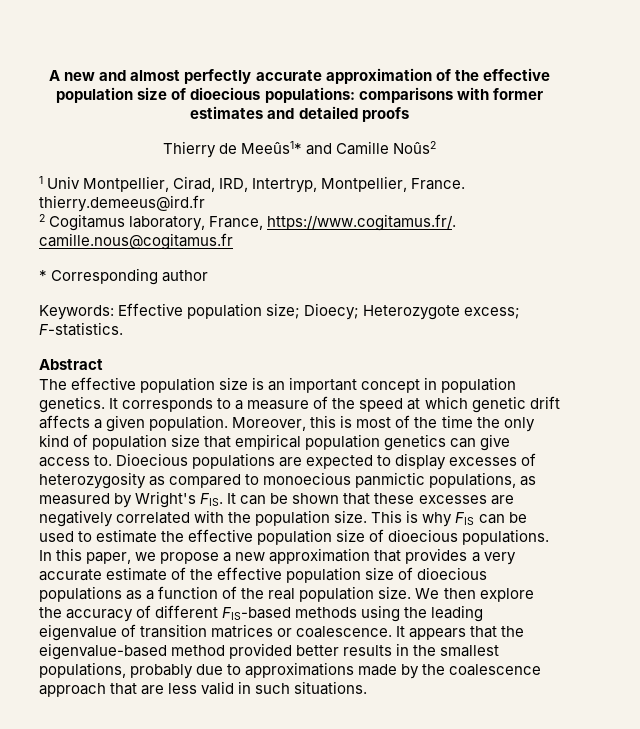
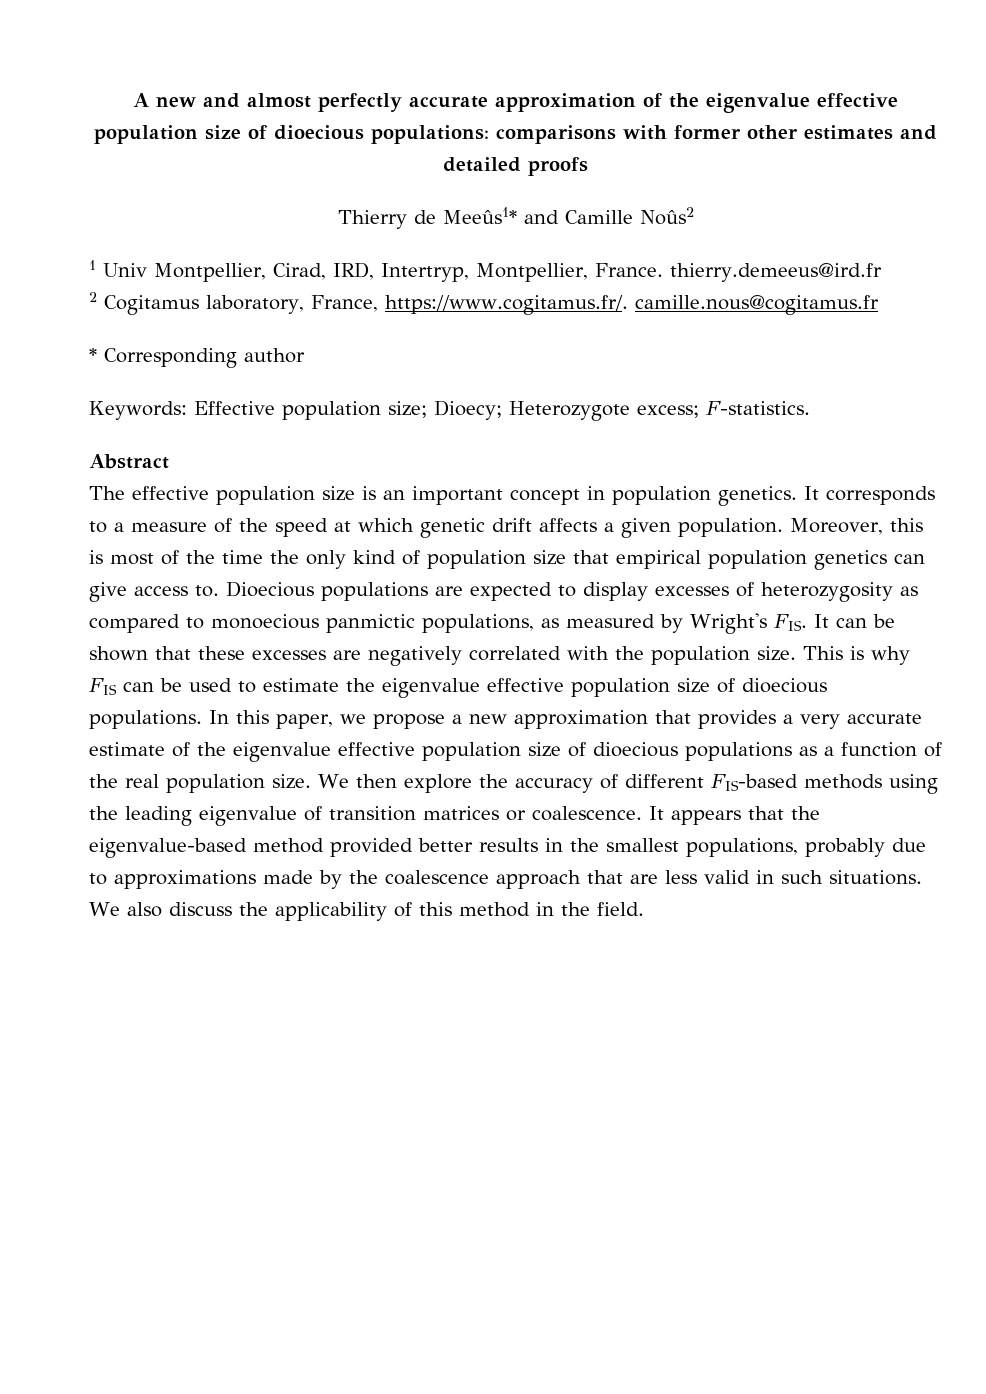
(479, 75) none -> [706,93,810,113] eigenvalue
(543, 94) none -> [747,125,798,140] other
(185, 536) none -> [382,678,480,698] eigenvalue
(214, 574) none -> [233,742,331,762] eigenvalue
(368, 688) none -> [89,902,644,921] We also discuss the applicability of this method in the field.

